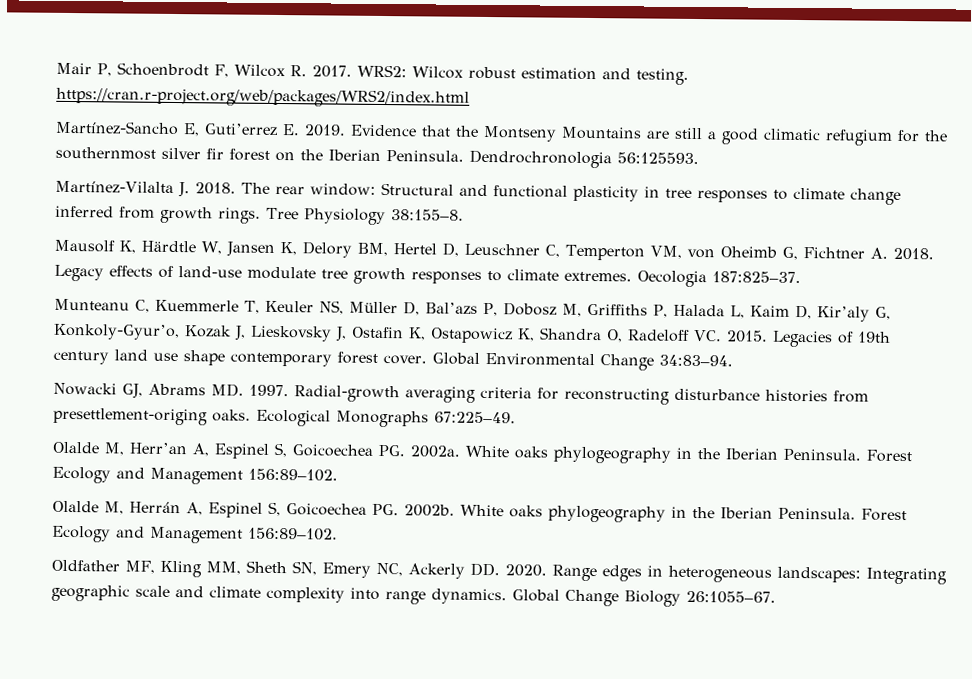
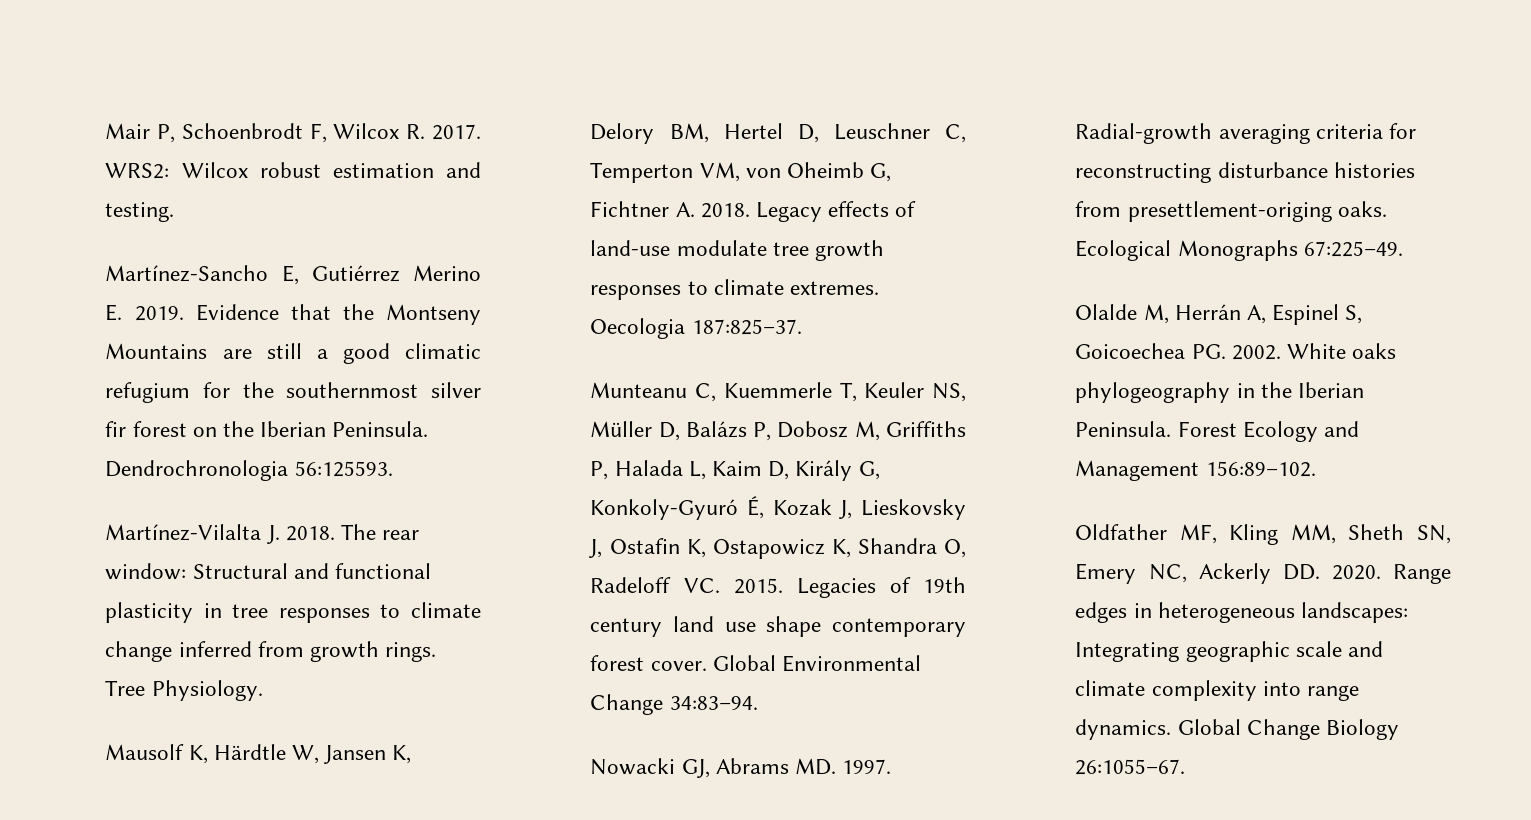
[55,86,470,108] https://cran.r-project.org/web/packages/WRS2/index.html -> (175, 212) none
[203,123,278,136] Guti’errez -> [311,265,481,282] Gutiérrez Merino
[303,208,464,226] Physiology 38:155–8. -> [151,680,263,701] Physiology.
[424,302,478,315] Bal’azs -> [685,421,747,438] Balázs
[816,306,891,322] [52,323,180,341] Kir’aly G, Konkoly-Gyur’o, -> [795,460,880,481] [590,496,765,520] Király G, Konkoly-Gyuró É,
[51,441,912,464] [51,466,338,485] // Olalde M, Herr’an A, Espinel S, Goicoechea PG. 2002a. White oaks phylogeography in the Iberian Peninsula. Forest Ecology and Management 156:89–102. -> (1403, 249) none
[403,504,455,517] 2002b. -> [1231,345,1281,360] 2002.

